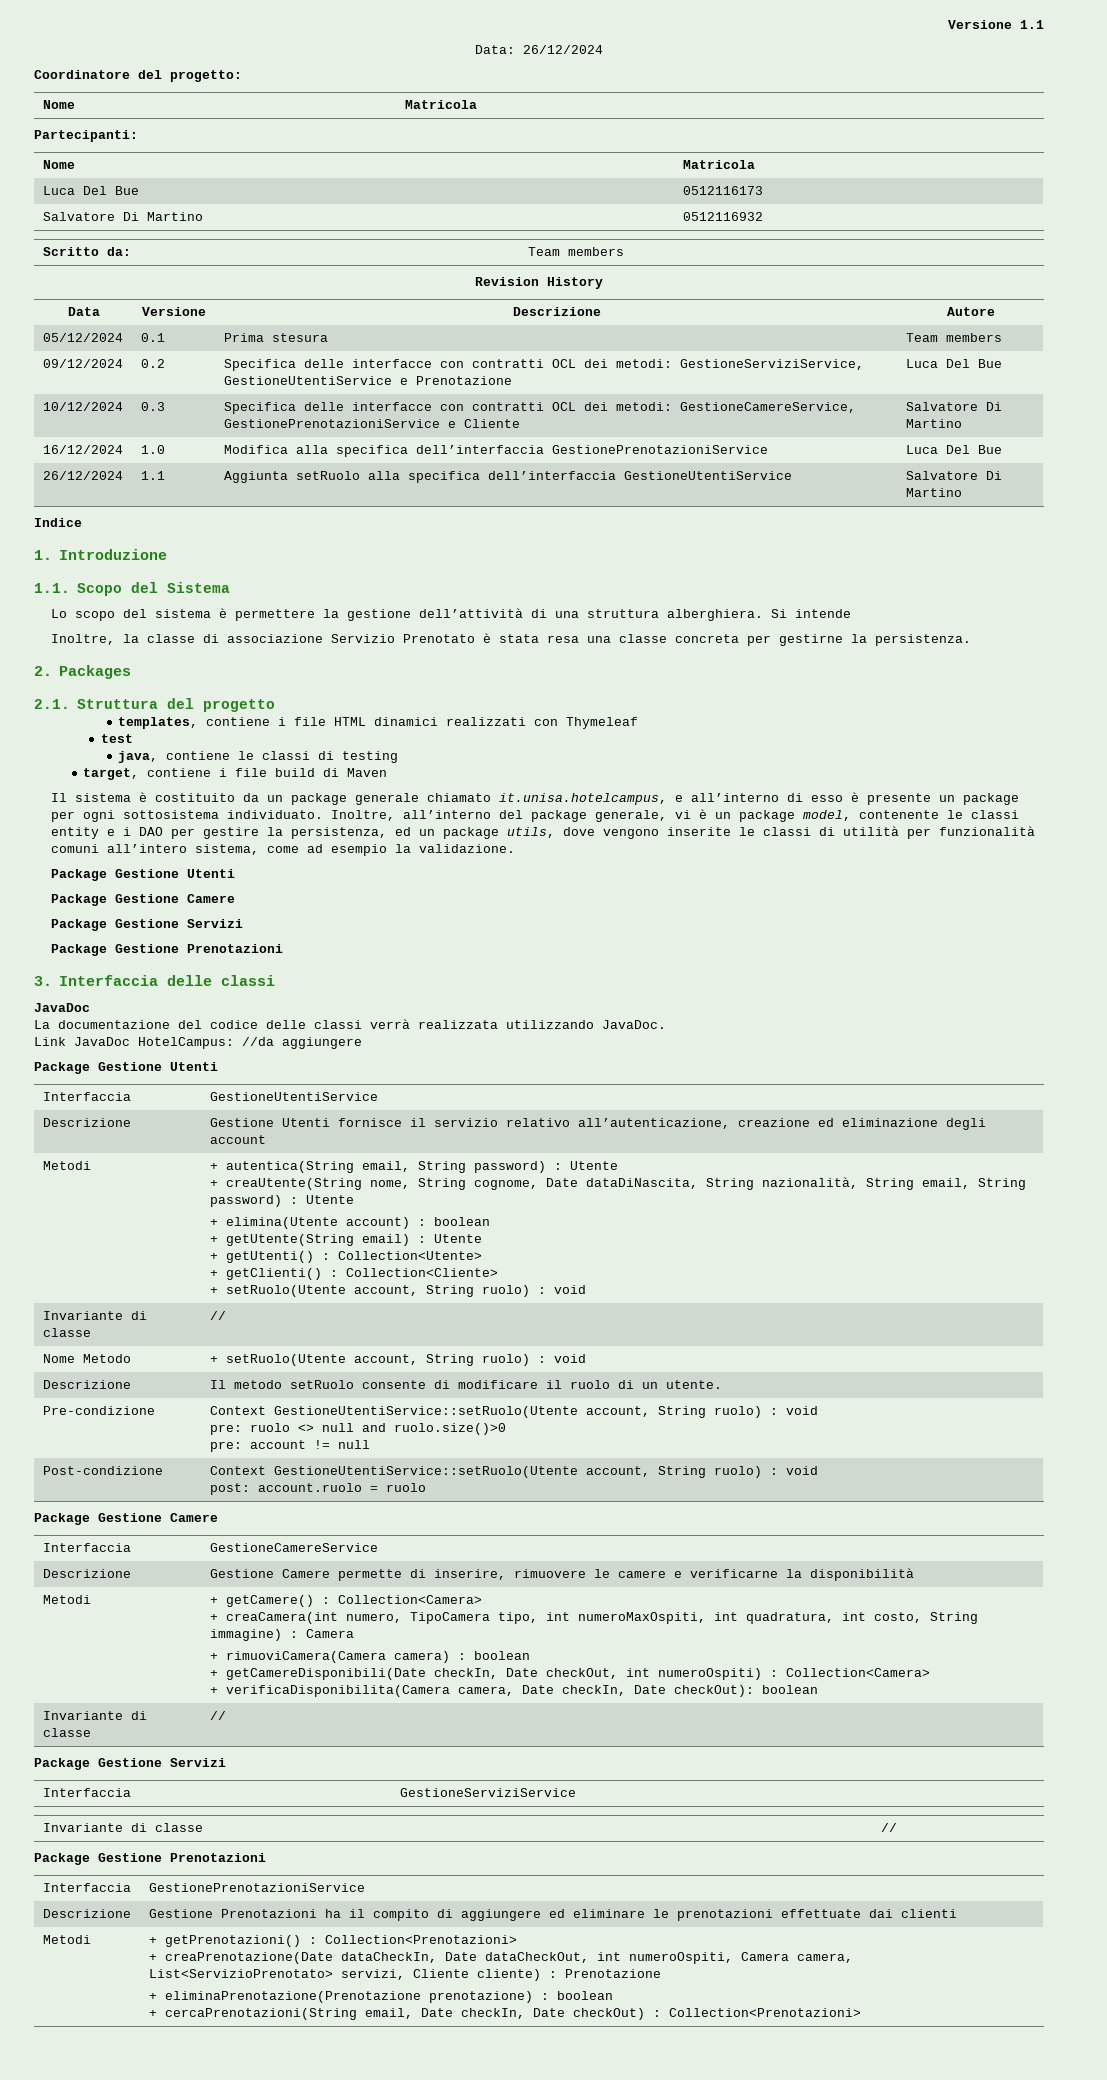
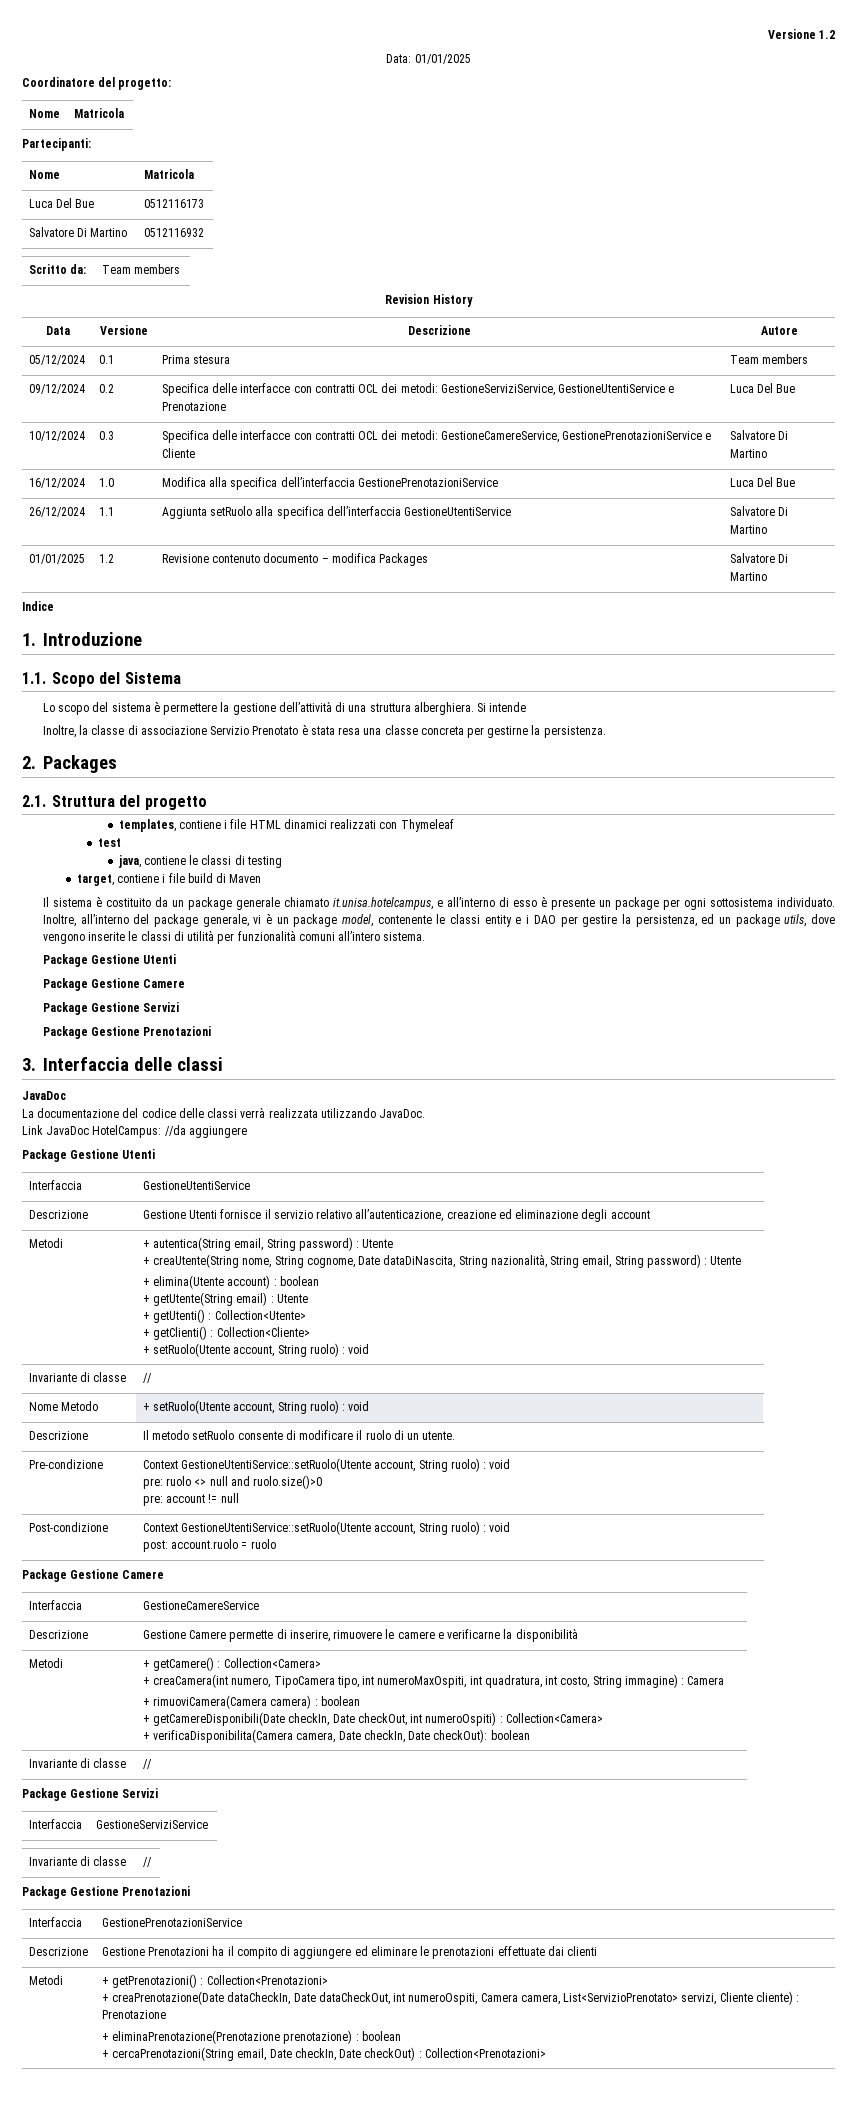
[948,20,1044,29] Versione 1.1 -> [767,29,835,39] Versione 1.2
[523,45,603,54] 26/12/2024 -> [414,54,471,64] 01/01/2025
(962, 492) none -> [28,554,85,564] [98,554,114,563] [161,553,429,566] [729,553,789,563] [729,572,767,581] // 01/01/2025 | 1.2 | Revisione contenuto documento – modifica Packages | Salvatore Di Martino
[195,844,516,856] sistema, come ad esempio la validazione. -> [383,932,426,941] sistema.

